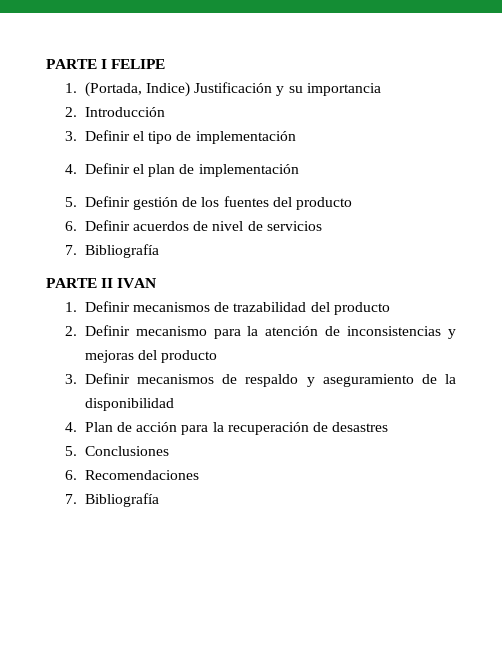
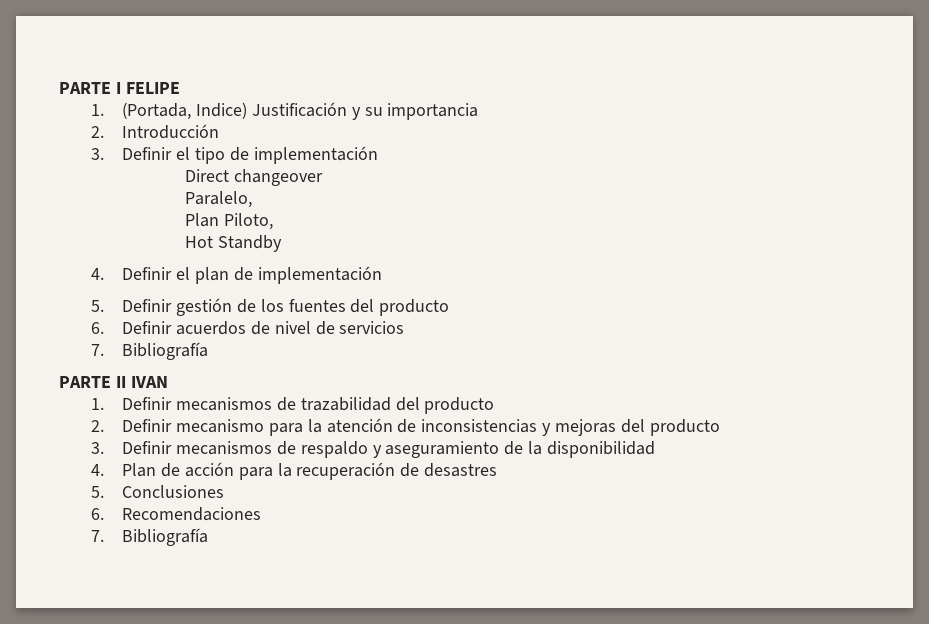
(296, 137) none -> [185,169,324,186] [185,191,253,208] [185,213,274,230] [185,235,283,252] // Direct changeover // Paralelo, // Plan Piloto, // Hot Standby

